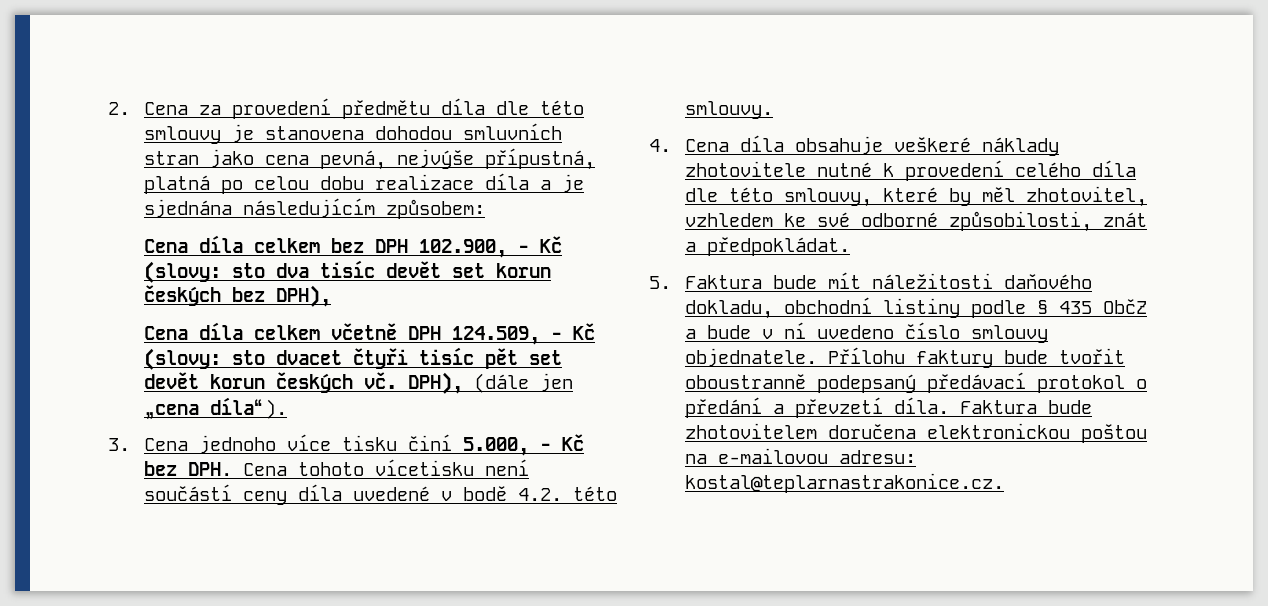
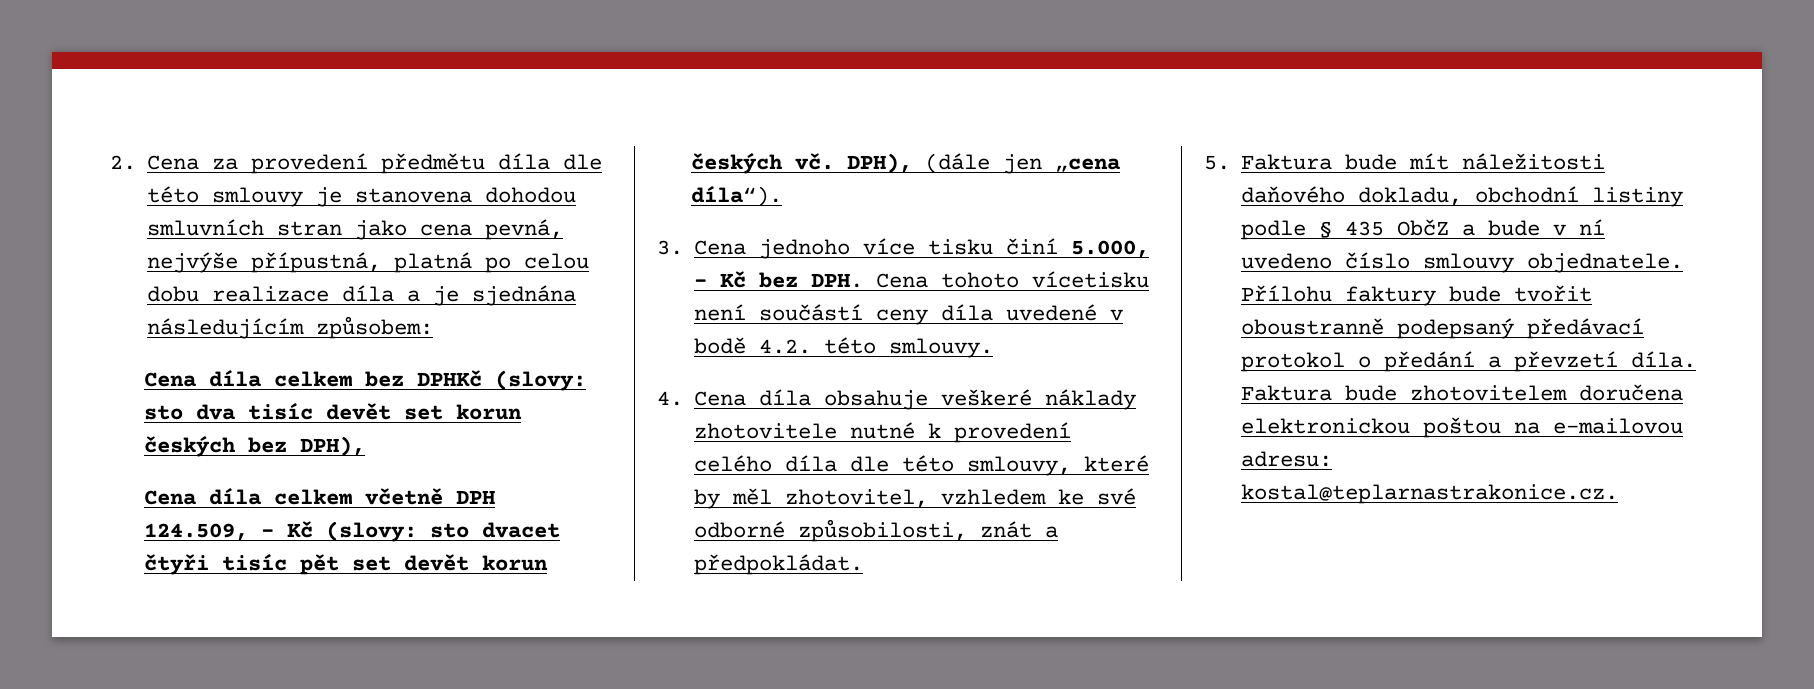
[375,236,563,258] DPH 102.900, - Kč -> [416,370,482,387] DPHKč

